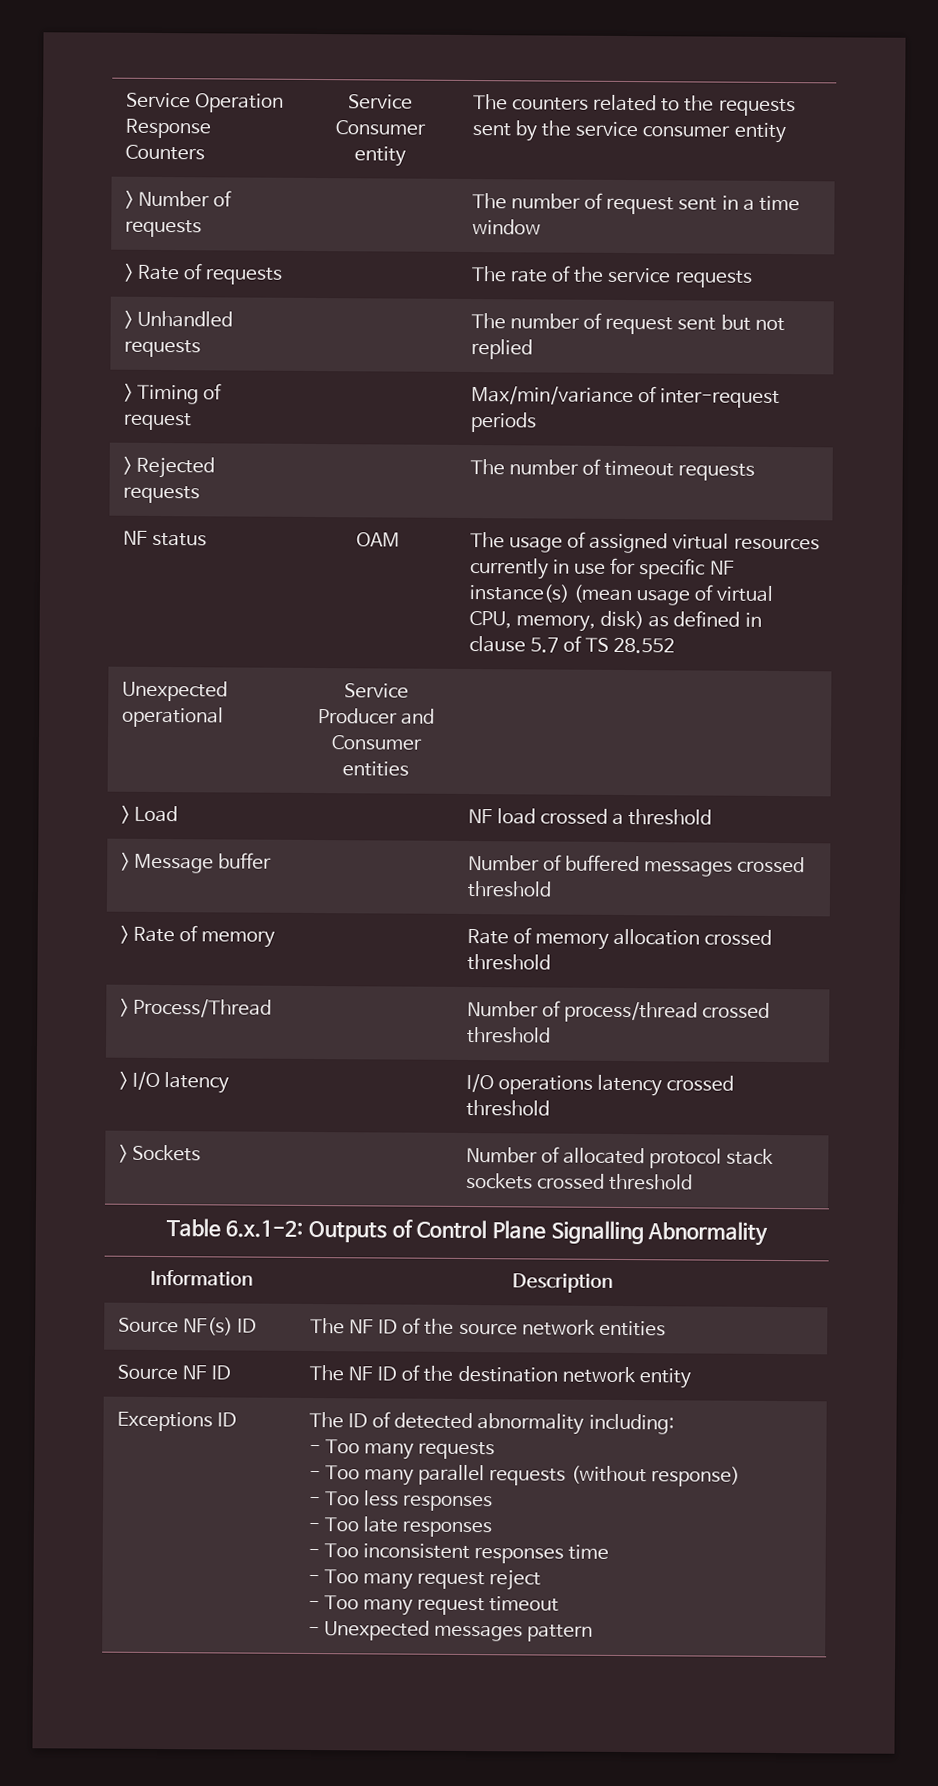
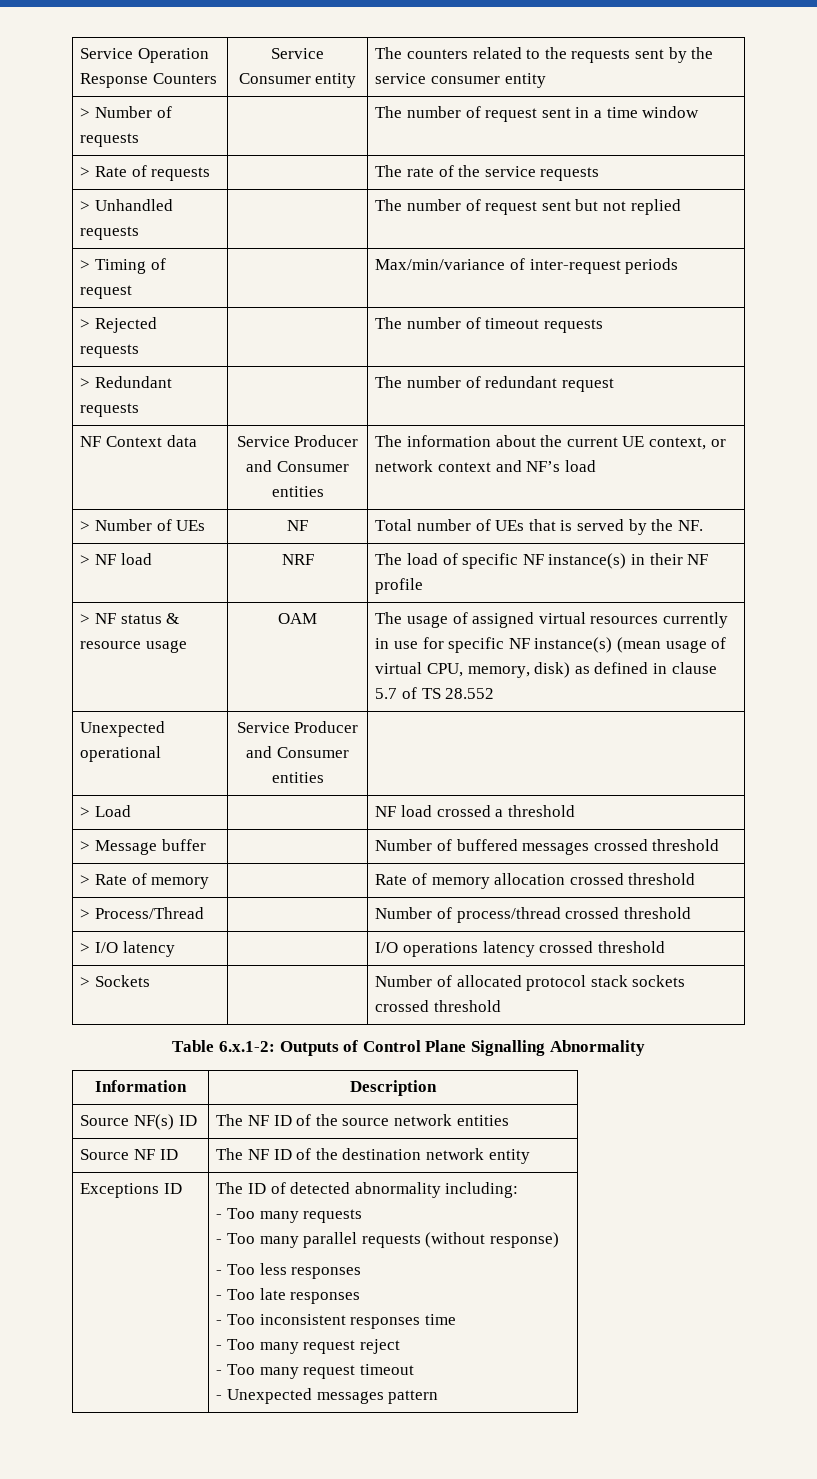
(756, 472) none -> [80,376,173,388] [80,403,140,417] [375,376,614,392] [80,435,197,447] [236,435,359,447] [246,460,349,472] [271,486,324,497] [375,435,726,450] [375,460,596,472] [80,519,206,531] [287,520,308,531] [375,519,703,535] [80,553,152,565] [281,554,314,565] [375,553,709,569] [375,578,424,594] [80,614,91,624] > Redundant requests | | The number of redundant request // NF Context data | Service Producer and Consumer entities | The information about the current UE context, or network context and NF’s load // > Number of UEs | NF | Total number of UEs that is served by the NF. // > NF load | NRF | The load of specific NF instance(s) in their NF profile // >
(208, 539) none -> [166,613,180,624] [80,640,188,653] & resource usage

